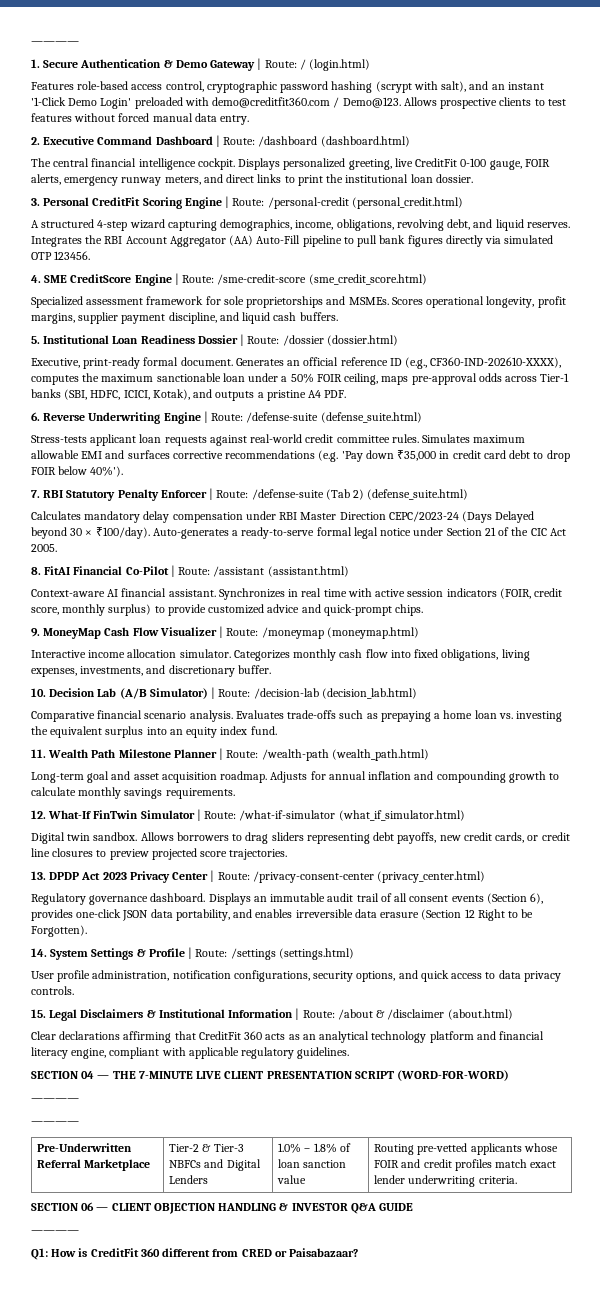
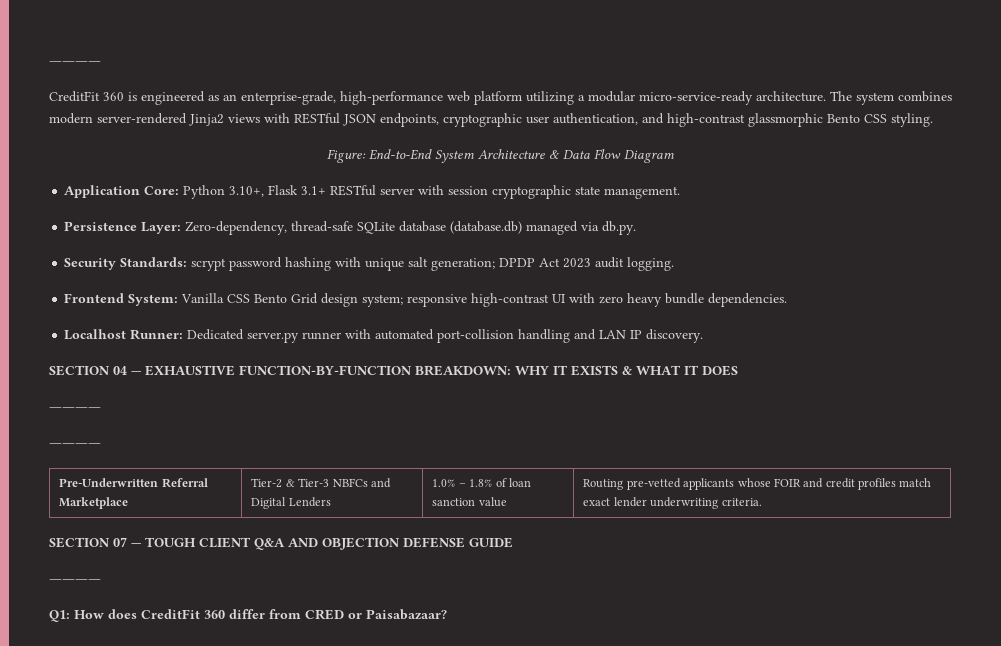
[31,41,79,45] [31,58,371,71] [31,81,544,93] [31,97,566,109] [31,113,250,125] [31,135,410,147] [31,158,550,170] [31,174,473,186] [31,196,463,209] [31,219,570,231] [31,235,554,247] [31,251,91,260] [31,273,427,286] [31,296,566,308] [31,312,338,324] [31,334,398,346] [31,357,562,369] [31,373,570,385] [31,389,347,401] [31,411,422,424] [31,434,526,446] [31,450,570,462] [31,466,124,477] [31,488,469,501] [31,511,535,523] [31,527,566,539] [31,544,57,552] [31,565,349,577] [31,588,563,600] [31,604,424,616] [31,626,419,639] [31,649,530,661] [31,665,271,677] [31,687,417,699] [31,710,563,722] [31,726,277,738] [31,748,429,761] [31,771,560,783] [31,787,235,799] [31,809,465,821] [31,832,570,844] [31,848,288,860] [31,870,486,883] [31,893,544,905] [31,909,534,921] [31,925,87,937] [31,947,354,960] [31,970,561,982] [31,986,74,995] [31,1008,513,1021] [31,1031,545,1043] [31,1047,350,1059] [31,1070,510,1081] ―――― // 1. Secure Authentication & Demo Gateway | Route: / (login.html) // Features role-based access control, cryptographic password hashing (scrypt with salt), and an instant '1-Click Demo Login' preloaded with demo@creditfit360.com / Demo@123. Allows prospective clients to test features without forced manual data entry. // 2. Executive Command Dashboard | Route: /dashboard (dashboard.html) // The central financial intelligence cockpit. Displays personalized greeting, live CreditFit 0-100 gauge, FOIR alerts, emergency runway meters, and direct links to print the institutional loan dossier. // 3. Personal CreditFit Scoring Engine | Route: /personal-credit (personal_credit.html) // A structured 4-step wizard capturing demographics, income, obligations, revolving debt, and liquid reserves. Integrates the RBI Account Aggregator (AA) Auto-Fill pipeline to pull bank figures directly via simulated OTP 123456. // 4. SME CreditScore Engine | Route: /sme-credit-score (sme_credit_score.html) // Specialized assessment framework for sole proprietorships and MSMEs. Scores operational longevity, profit margins, supplier payment discipline, and liquid cash buffers. // 5. Institutional Loan Readiness Dossier | Route: /dossier (dossier.html) // Executive, print-ready formal document. Generates an official reference ID (e.g., CF360-IND-202610-XXXX), computes the maximum sanctionable loan under a 50% FOIR ceiling, maps pre-approval odds across Tier-1 banks (SBI, HDFC, ICICI, Kotak), and outputs a pristine A4 PDF. // 6. Reverse Underwriting Engine | Route: /defense-suite (defense_suite.html) // Stress-tests applicant loan requests against real-world credit committee rules. Simulates maximum allowable EMI and surfaces corrective recommendations (e.g. 'Pay down ₹35,000 in credit card debt to drop FOIR below 40%'). // 7. RBI Statutory Penalty Enforcer | Route: /defense-suite (Tab 2) (defense_suite.html) // Calculates mandatory delay compensation under RBI Master Direction CEPC/2023-24 (Days Delayed beyond 30 × ₹100/day). Auto-generates a ready-to-serve formal legal notice under Section 21 of the CIC Act 2005. // 8. FitAI Financial Co-Pilot | Route: /assistant (assistant.html) // Context-aware AI financial assistant. Synchronizes in real time with active session indicators (FOIR, credit score, monthly surplus) to provide customized advice and quick-prompt chips. // 9. MoneyMap Cash Flow Visualizer | Route: /moneymap (moneymap.html) // Interactive income allocation simulator. Categorizes monthly cash flow into fixed obligations, living expenses, investments, and discretionary buffer. // 10. Decision Lab (A/B Simulator) | Route: /decision-lab (decision_lab.html) // Comparative financial scenario analysis. Evaluates trade-offs such as prepaying a home loan vs. investing the equivalent surplus into an equity index fund. // 11. Wealth Path Milestone Planner | Route: /wealth-path (wealth_path.html) // Long-term goal and asset acquisition roadmap. Adjusts for annual inflation and compounding growth to calculate monthly savings requirements. // 12. What-If FinTwin Simulator | Route: /what-if-simulator (what_if_simulator.html) // Digital twin sandbox. Allows borrowers to drag sliders representing debt payoffs, new credit cards, or credit line closures to preview projected score trajectories. // 13. DPDP Act 2023 Privacy Center | Route: /privacy-consent-center (privacy_center.html) // Regulatory governance dashboard. Displays an immutable audit trail of all consent events (Section 6), provides one-click JSON data portability, and enables irreversible data erasure (Section 12 Right to be Forgotten). // 14. System Settings & Profile | Route: /settings (settings.html) // User profile administration, notification configurations, security options, and quick access to data privacy controls. // 15. Legal Disclaimers & Institutional Information | Route: /about & /disclaimer (about.html) // Clear declarations affirming that CreditFit 360 acts as an analytical technology platform and financial literacy engine, compliant with applicable regulatory guidelines. // SECTION 04 — THE 7-MINUTE LIVE CLIENT PRESENTATION SCRIPT (WORD-FOR-WORD) -> [49,61,101,65] [49,91,952,105] [49,113,933,127] [327,149,674,163] [64,185,681,199] [64,221,637,235] [64,257,675,271] [64,293,788,307] [64,329,704,343] [49,365,738,376] ―――― // CreditFit 360 is engineered as an enterprise-grade, high-performance web platform utilizing a modular micro-service-ready architecture. The system combines modern server-rendered Jinja2 views with RESTful JSON endpoints, cryptographic user authentication, and high-contrast glassmorphic Bento CSS styling. // Figure: End-to-End System Architecture & Data Flow Diagram // Application Core: Python 3.10+, Flask 3.1+ RESTful server with session cryptographic state management. // Persistence Layer: Zero-dependency, thread-safe SQLite database (database.db) managed via db.py. // Security Standards: scrypt password hashing with unique salt generation; DPDP Act 2023 audit logging. // Frontend System: Vanilla CSS Bento Grid design system; responsive high-contrast UI with zero heavy bundle dependencies. // Localhost Runner: Dedicated server.py runner with automated port-collision handling and LAN IP discovery. // SECTION 04 — EXHAUSTIVE FUNCTION-BY-FUNCTION BREAKDOWN: WHY IT EXISTS & WHAT IT DOES
[81,1202,376,1214] 06 — CLIENT OBJECTION HANDLING & INVESTOR Q&A -> [113,537,465,550] 07 — TOUGH CLIENT Q&A AND OBJECTION DEFENSE
[78,1248,211,1257] is CreditFit 360 different -> [108,609,265,619] does CreditFit 360 differ

